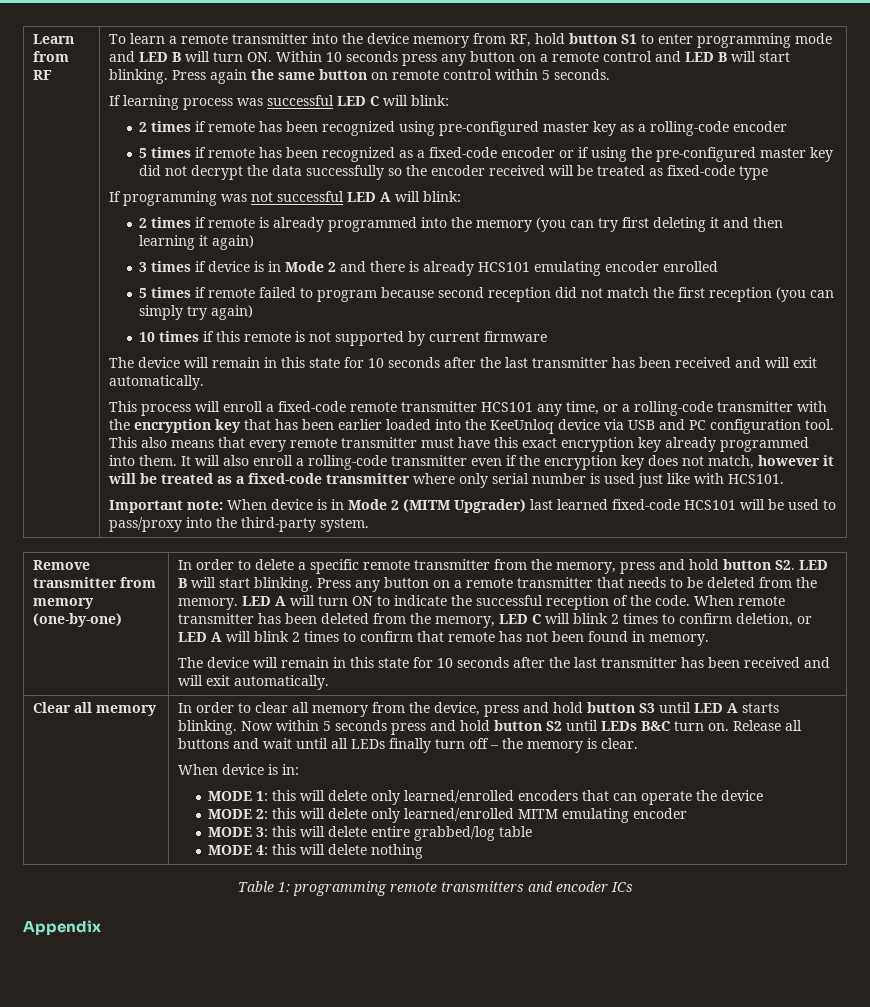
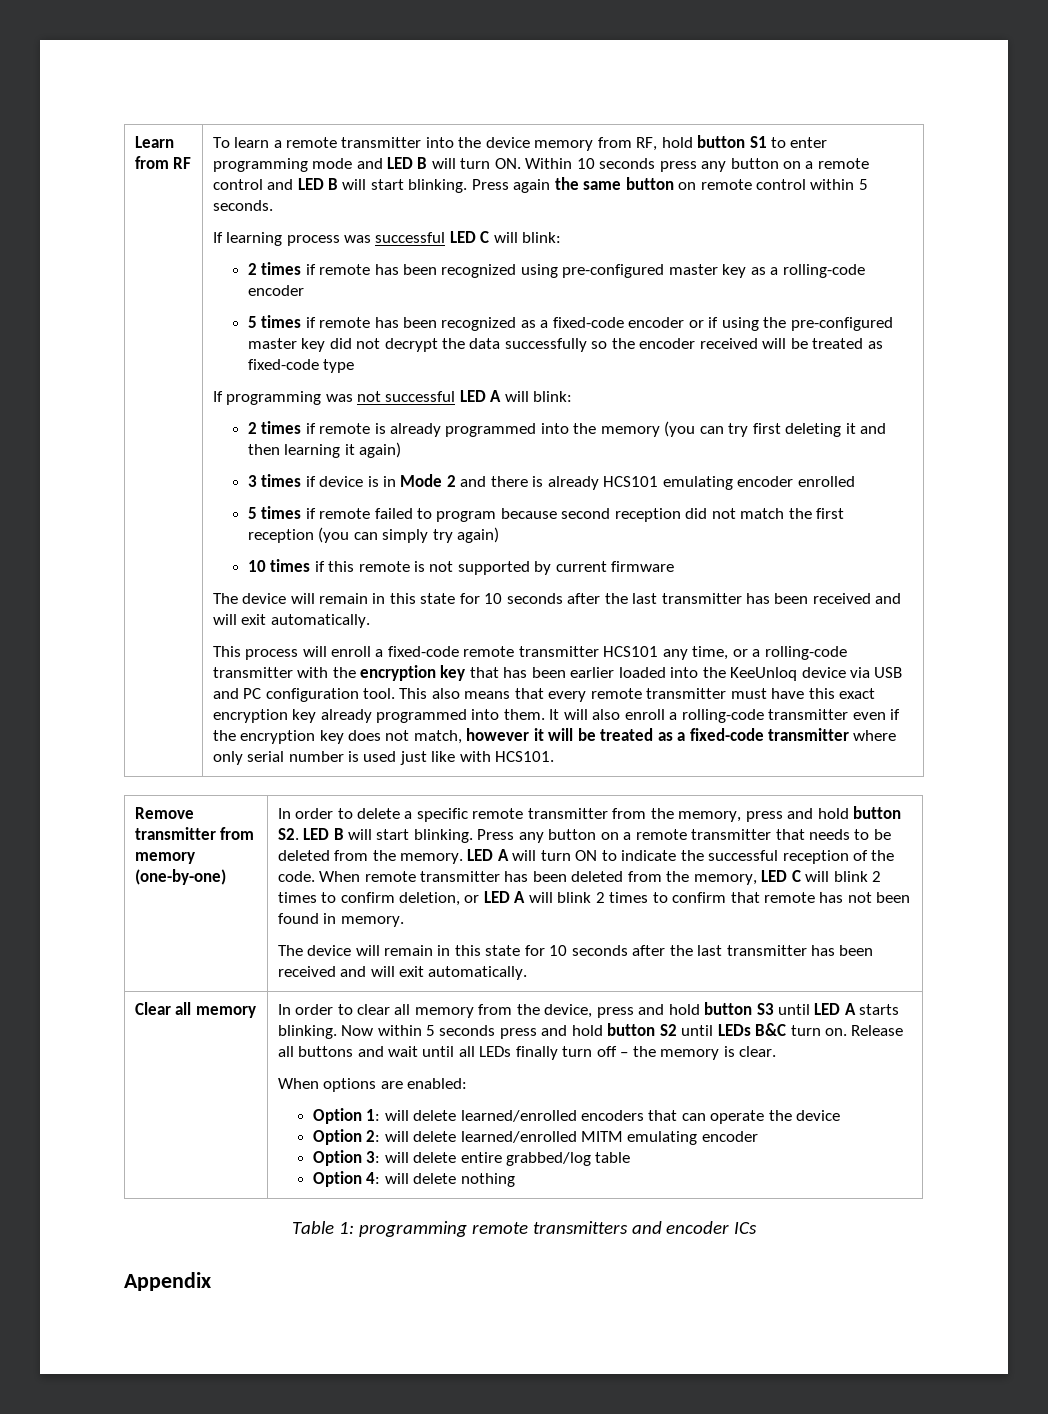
[109,499,837,513] [109,517,370,532] // Important note: When device is in Mode 2 (MITM Upgrader) last learned fixed-code HCS101 will be used to pass/proxy into the third-party system. -> (555, 756) none
[222,764,300,775] [208,790,401,805] device is in: // MODE 1: this will delete only -> [323,1078,468,1092] [312,1108,457,1124] options are enabled: // Option 1: will delete
[208,808,401,823] MODE 2: this will delete only -> [312,1129,457,1145] Option 2: will delete
[208,826,297,837] MODE 3: this -> [312,1150,381,1166] Option 3:
[208,844,297,855] MODE 4: this -> [312,1171,381,1187] Option 4:

